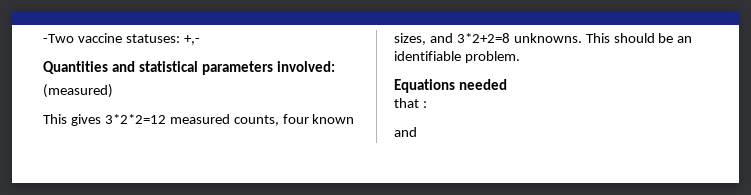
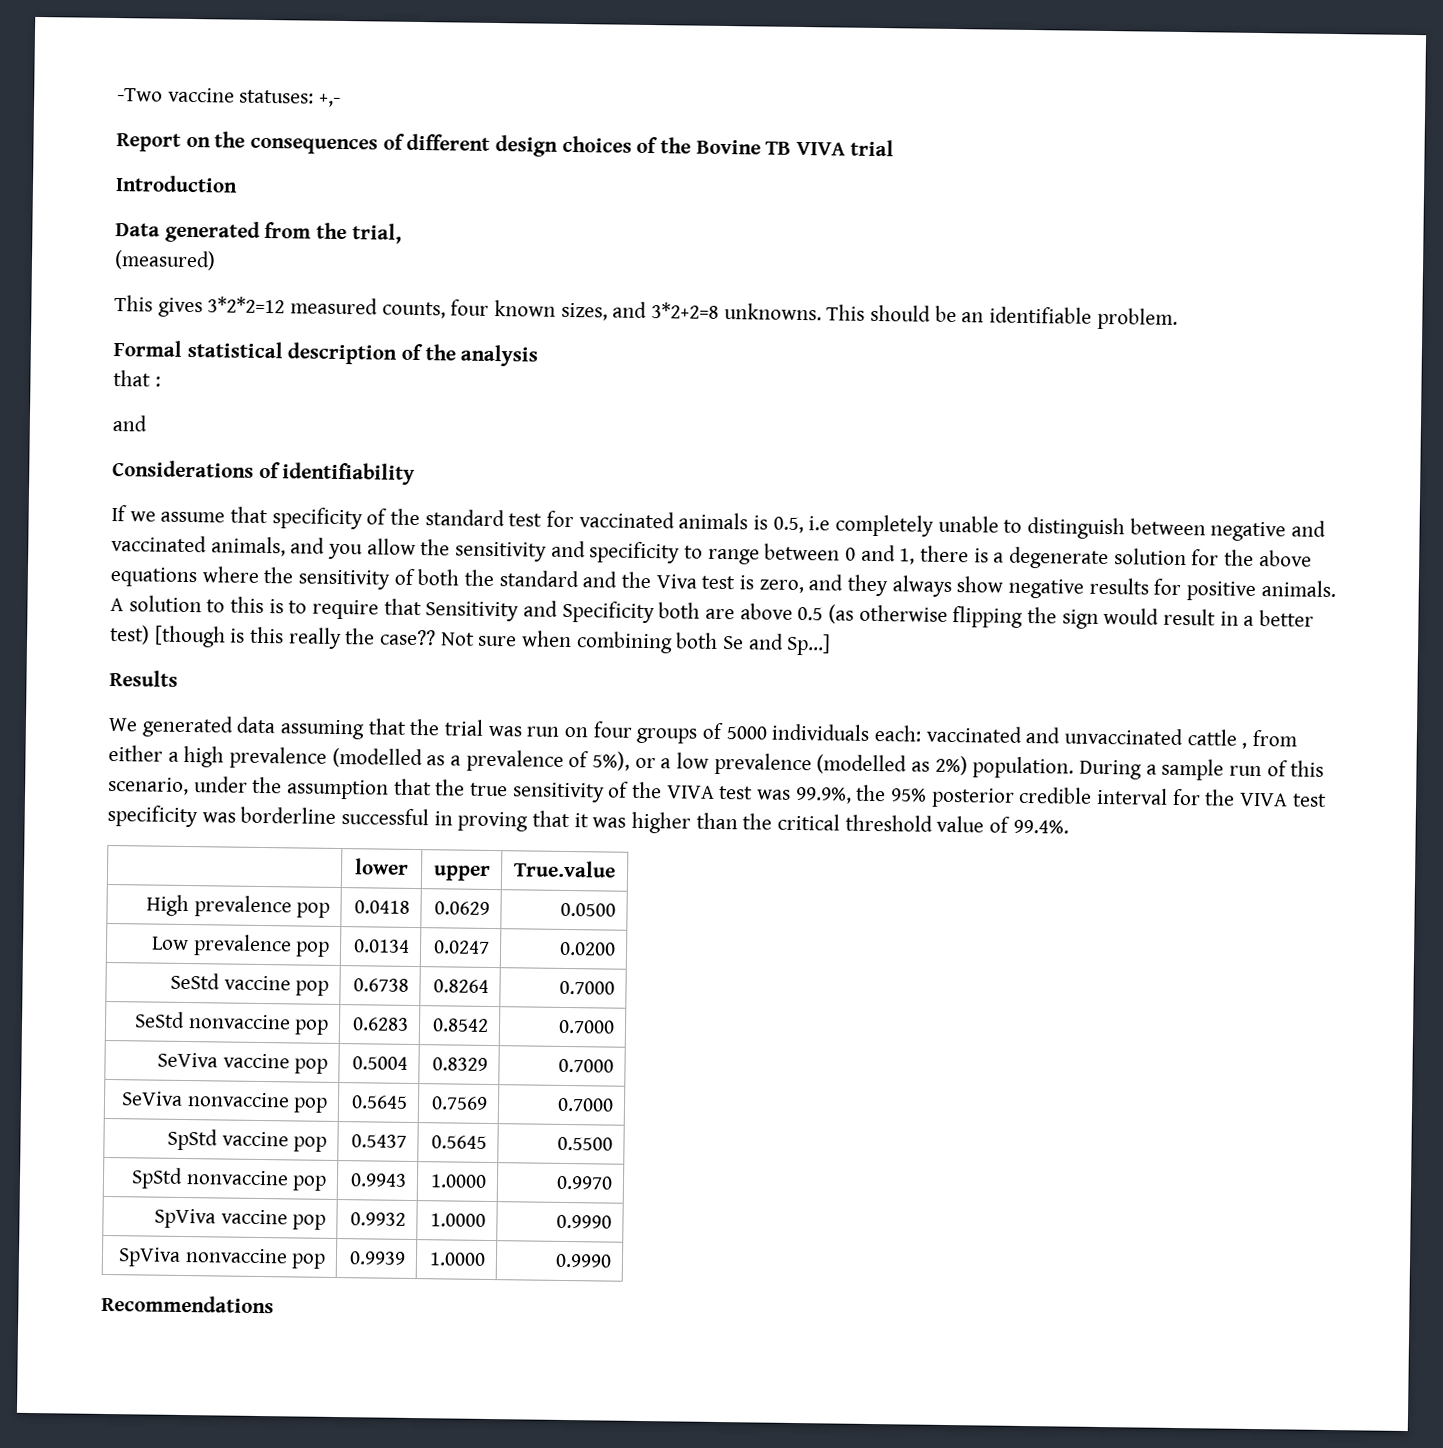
[43,61,335,75] Quantities and statistical parameters involved: -> [116,131,894,157] [115,175,238,193] [115,220,402,244] Report on the consequences of different design choices of the Bovine TB VIVA trial // Introduction // Data generated from the trial,
[394,79,507,93] [394,98,427,108] [394,127,417,137] Equations needed // that : // and -> [113,340,539,367] [113,370,161,387] [112,415,147,432] [112,460,416,485] [111,505,1327,542] [111,534,1312,570] [110,566,1336,601] [110,595,1315,629] [109,624,832,656] [109,669,178,687] [108,715,1298,749] [108,744,1325,781] [108,776,1327,808] [107,804,1069,834] [355,858,409,875] [432,865,491,881] [513,860,616,878] [145,894,331,918] [354,900,411,914] [434,901,491,915] [560,902,617,917] [150,934,331,957] [353,939,411,953] [433,940,491,954] [559,941,617,956] [169,972,330,996] [353,978,410,992] [433,979,490,993] [559,980,616,995] [133,1011,330,1035] [352,1017,410,1031] [432,1018,490,1032] [558,1019,616,1034] [156,1052,329,1074] [352,1056,409,1070] [432,1057,489,1071] [558,1058,615,1073] [120,1091,329,1113] [351,1095,409,1109] [431,1096,489,1110] [557,1097,615,1112] [166,1128,328,1152] [351,1134,408,1148] [431,1135,488,1149] [557,1136,614,1151] [130,1167,328,1191] [350,1173,408,1187] [430,1174,488,1188] [556,1175,614,1190] [153,1208,327,1230] [350,1212,407,1226] [430,1213,487,1227] [556,1214,613,1229] [117,1247,327,1269] [349,1251,407,1265] [429,1252,487,1266] [555,1253,613,1268] [101,1294,274,1314] Formal statistical description of the analysis // that : // and // Considerations of identifiability // If we assume that specificity of the standard test for vaccinated animals is 0.5, i.e completely unable to distinguish between negative and vaccinated animals, and you allow the sensitivity and specificity to range between 0 and 1, there is a degenerate solution for the above equations where the sensitivity of both the standard and the Viva test is zero, and they always show negative results for positive animals. A solution to this is to require that Sensitivity and Specificity both are above 0.5 (as otherwise flipping the sign would result in a better test) [though is this really the case?? Not sure when combining both Se and Sp…] // Results // We generated data assuming that the trial was run on four groups of 5000 individuals each: vaccinated and unvaccinated cattle , from either a high prevalence (modelled as a prevalence of 5%), or a low prevalence (modelled as 2%) population. During a sample run of this scenario, under the assumption that the true sensitivity of the VIVA test was 99.9%, the 95% posterior credible interval for the VIVA test specificity was borderline successful in proving that it was higher than the critical threshold value of 99.4%. // | lower | upper | True.value // High prevalence pop | 0.0418 | 0.0629 | 0.0500 // Low prevalence pop | 0.0134 | 0.0247 | 0.0200 // SeStd vaccine pop | 0.6738 | 0.8264 | 0.7000 // SeStd nonvaccine pop | 0.6283 | 0.8542 | 0.7000 // SeViva vaccine pop | 0.5004 | 0.8329 | 0.7000 // SeViva nonvaccine pop | 0.5645 | 0.7569 | 0.7000 // SpStd vaccine pop | 0.5437 | 0.5645 | 0.5500 // SpStd nonvaccine pop | 0.9943 | 1.0000 | 0.9970 // SpViva vaccine pop | 0.9932 | 1.0000 | 0.9990 // SpViva nonvaccine pop | 0.9939 | 1.0000 | 0.9990 // Recommendations

